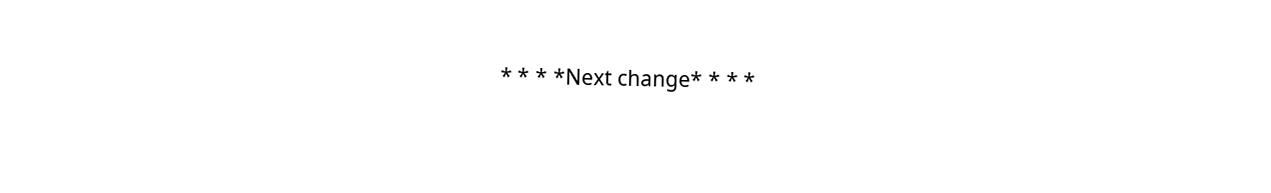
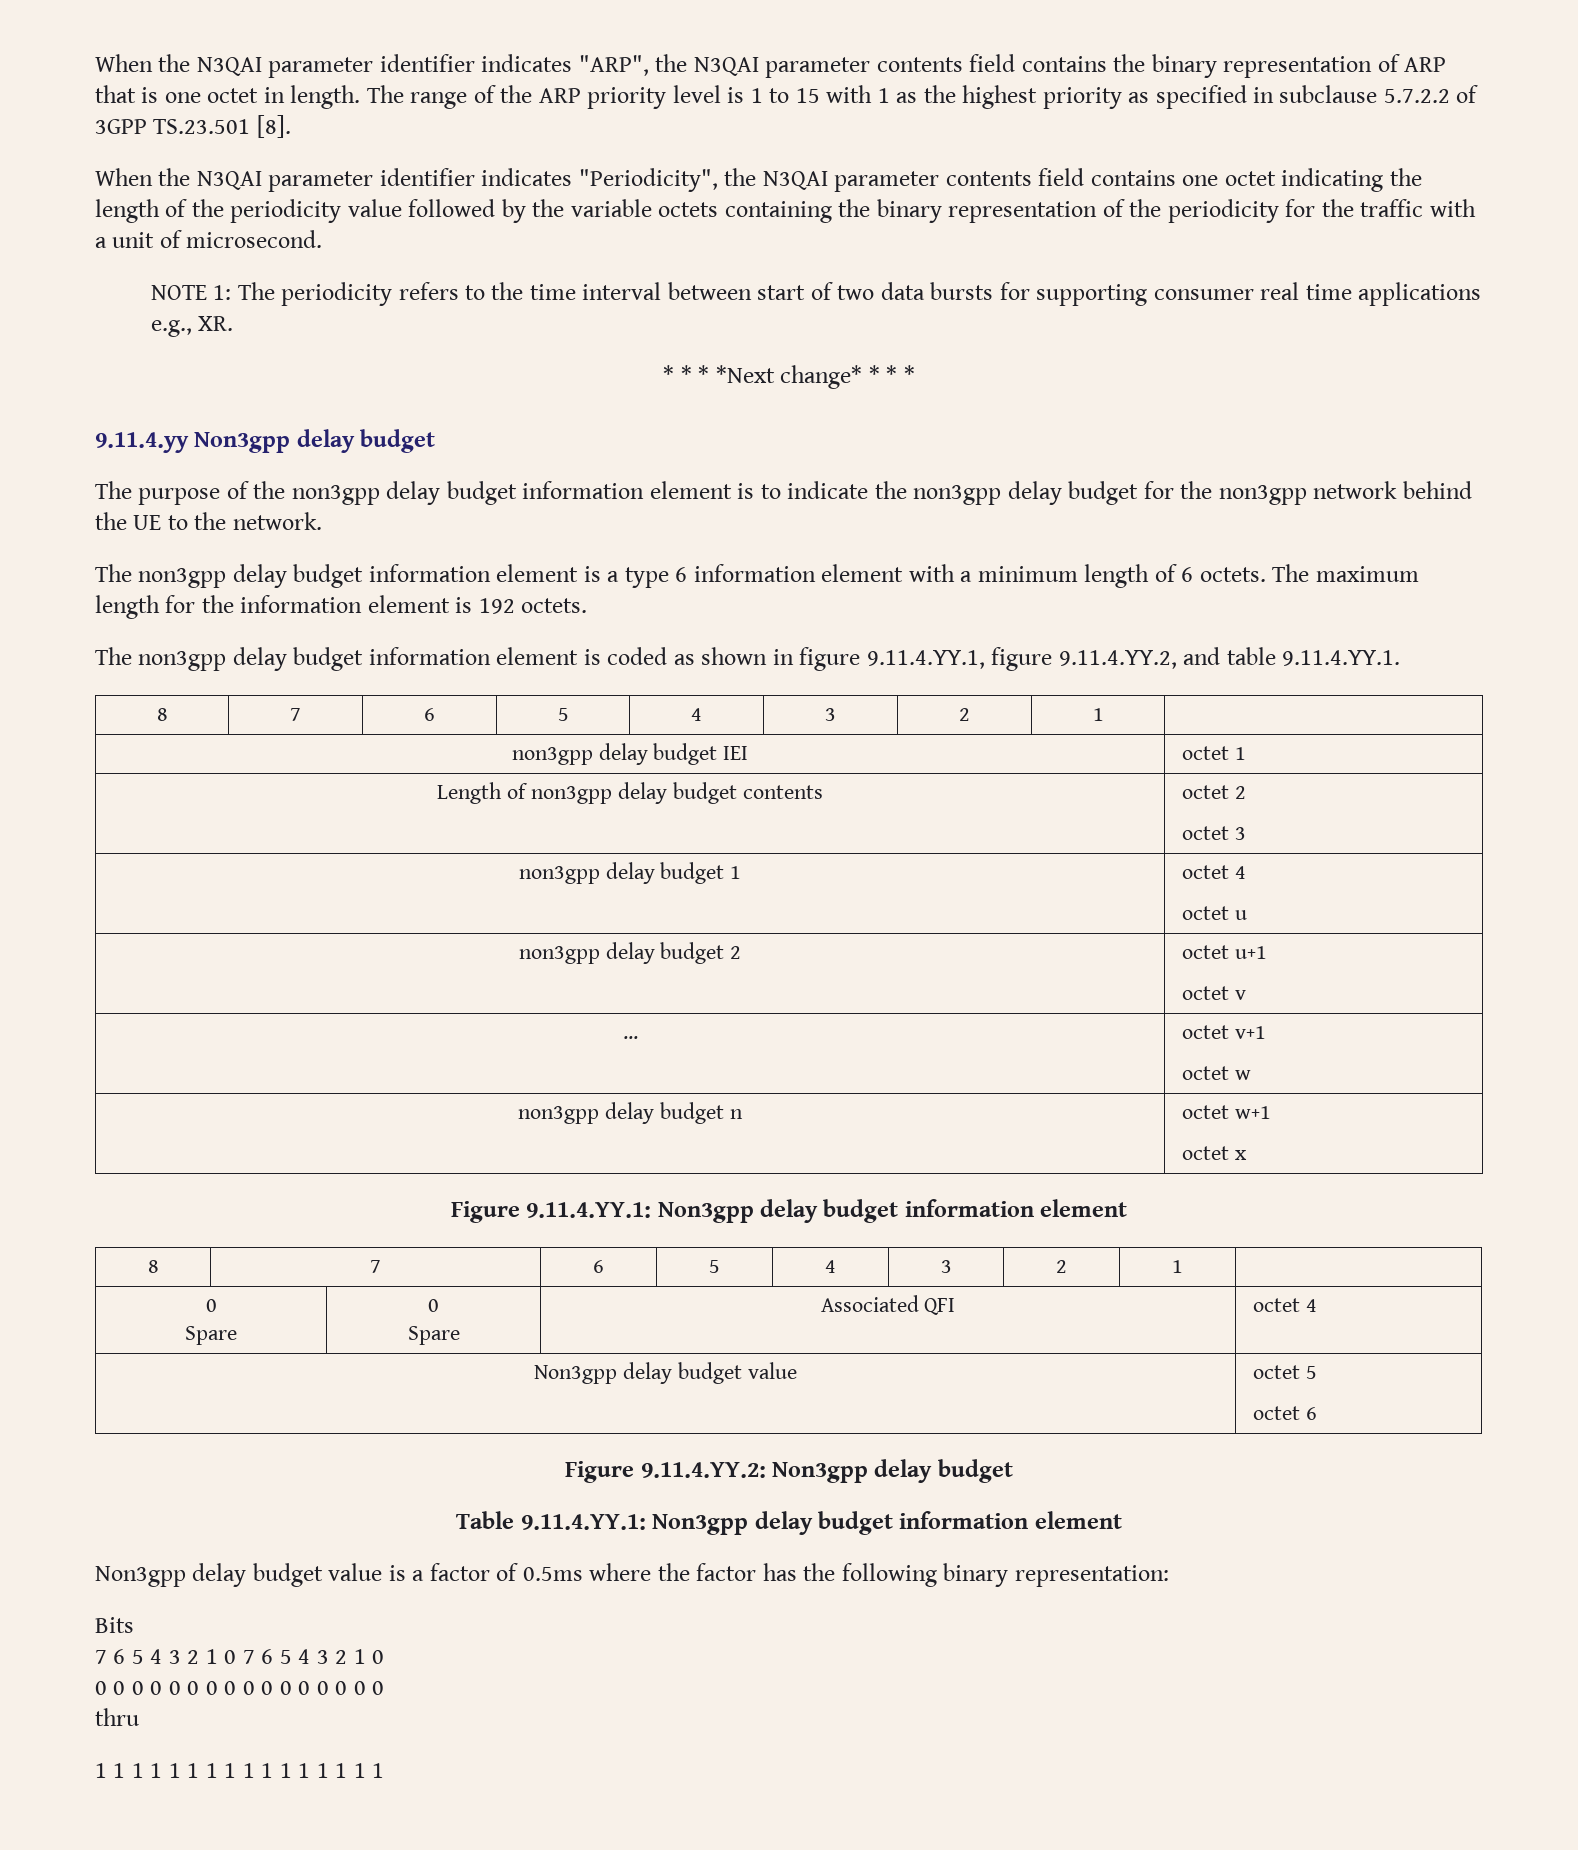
(499, 75) none -> [95,54,1447,78] [95,85,1479,109] [95,115,291,138] [95,168,1422,192] [95,199,1476,223] [95,230,323,248] [150,282,1482,306] [150,316,234,337] When the N3QAI parameter identifier indicates "ARP", the N3QAI parameter contents field contains the binary representation of ARP that is one octet in length. The range of the ARP priority level is 1 to 15 with 1 as the highest priority as specified in subclause 5.7.2.2 of 3GPP TS.23.501 [8]. // When the N3QAI parameter identifier indicates "Periodicity", the N3QAI parameter contents field contains one octet indicating the length of the periodicity value followed by the variable octets containing the binary representation of the periodicity for the traffic with a unit of microsecond. // NOTE 1: The periodicity refers to the time interval between start of two data bursts for supporting consumer real time applications e.g., XR. //
(757, 80) none -> [95,429,436,453] [95,481,1472,505] [95,512,322,530] [95,564,1419,588] [95,595,588,619] [95,647,1401,671] [156,708,168,721] [290,708,301,721] [424,708,435,721] [557,708,569,721] [691,708,702,721] [825,708,836,721] [959,708,970,721] [1092,708,1104,721] [511,743,749,765] [1182,746,1246,760] [437,782,823,804] [1182,785,1246,799] [1182,826,1246,840] [518,862,742,884] [1182,865,1246,879] [1182,906,1247,920] [518,942,742,964] [1182,945,1267,959] [1182,986,1246,1000] [622,1036,638,1039] [1182,1025,1266,1039] [1182,1066,1251,1080] [518,1102,743,1124] [1182,1105,1271,1119] [1182,1146,1247,1160] [450,1199,1128,1223] [147,1260,159,1273] [370,1260,381,1273] [593,1260,604,1273] [709,1260,720,1273] [825,1260,836,1273] [940,1260,952,1273] [1056,1260,1067,1273] [1172,1260,1183,1273] [205,1299,217,1312] [185,1326,237,1345] [428,1299,439,1312] [407,1326,460,1345] [820,1295,956,1315] [1253,1298,1317,1312] [534,1362,797,1384] [1253,1365,1317,1379] [1253,1406,1317,1420] [565,1459,1013,1483] [456,1511,1122,1535] [95,1563,1169,1587] [95,1617,134,1633] [95,1649,385,1664] [95,1681,385,1695] [95,1708,139,1726] [95,1763,385,1778] // 9.11.4.yy Non3gpp delay budget // The purpose of the non3gpp delay budget information element is to indicate the non3gpp delay budget for the non3gpp network behind the UE to the network. // The non3gpp delay budget information element is a type 6 information element with a minimum length of 6 octets. The maximum length for the information element is 192 octets. // The non3gpp delay budget information element is coded as shown in figure 9.11.4.YY.1, figure 9.11.4.YY.2, and table 9.11.4.YY.1. // 8 | 7 | 6 | 5 | 4 | 3 | 2 | 1 | // non3gpp delay budget IEI | octet 1 // Length of non3gpp delay budget contents | octet 2 // octet 3 // non3gpp delay budget 1 | octet 4 // octet u // non3gpp delay budget 2 | octet u+1 // octet v // ... | octet v+1 // octet w // non3gpp delay budget n | octet w+1 // octet x // Figure 9.11.4.YY.1: Non3gpp delay budget information element // 8 | 7 | 6 | 5 | 4 | 3 | 2 | 1 | // 0 // Spare | 0 // Spare | Associated QFI | octet 4 // Non3gpp delay budget value | octet 5 // octet 6 // Figure 9.11.4.YY.2: Non3gpp delay budget // Table 9.11.4.YY.1: Non3gpp delay budget information element // Non3gpp delay budget value is a factor of 0.5ms where the factor has the following binary representation: // Bits // 7 6 5 4 3 2 1 0 7 6 5 4 3 2 1 0 // 0 0 0 0 0 0 0 0 0 0 0 0 0 0 0 0 // thru // 1 1 1 1 1 1 1 1 1 1 1 1 1 1 1 1

